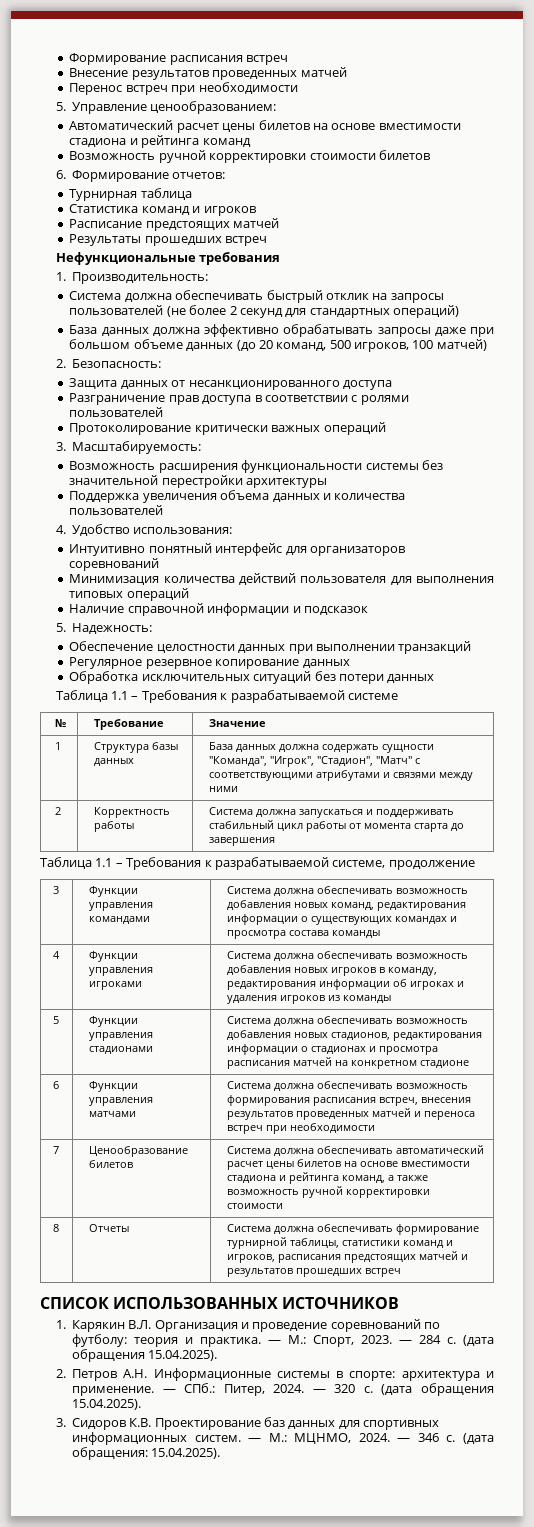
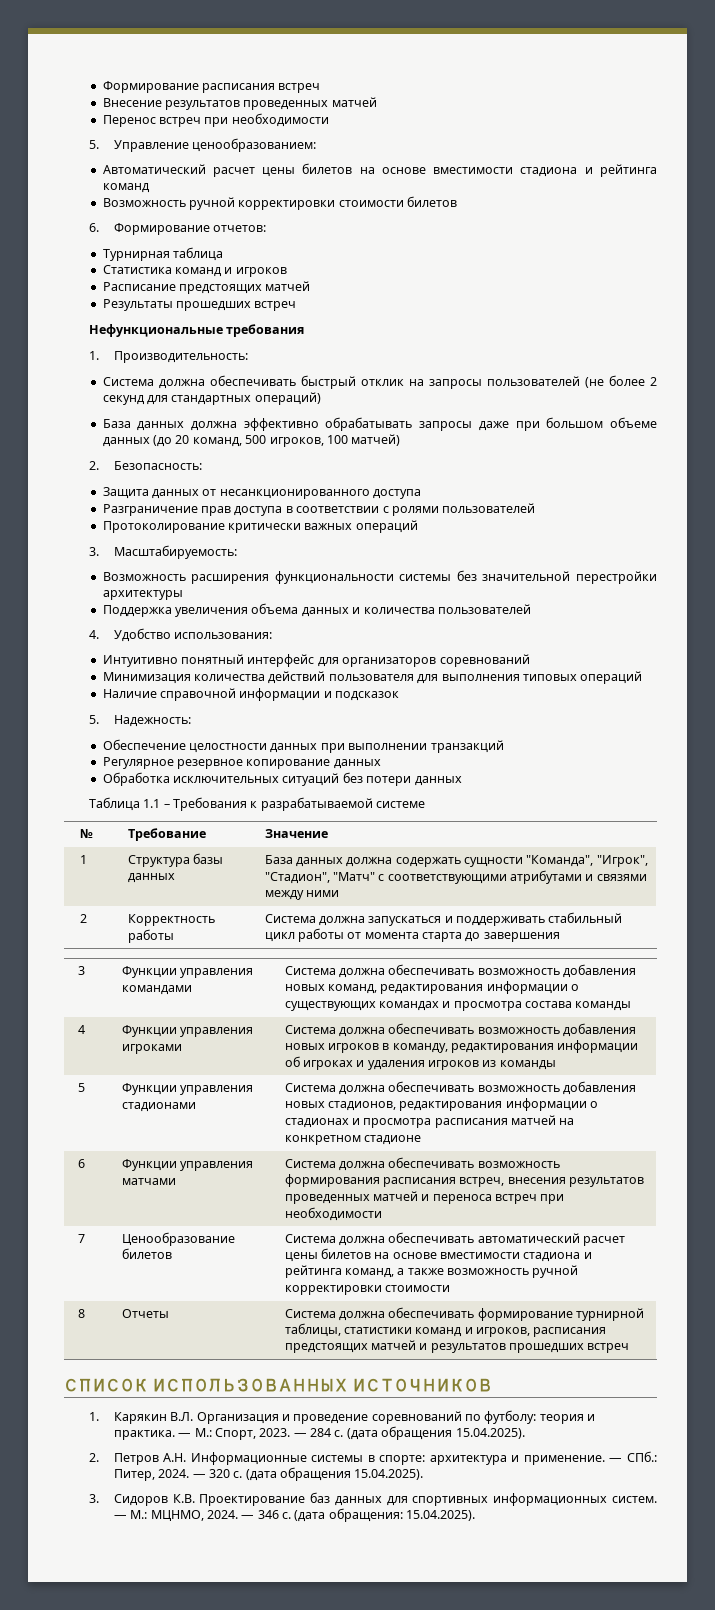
[40,857,475,870] // Таблица 1.1 – Требования к разрабатываемой системе, продолжение -> (560, 937) none

